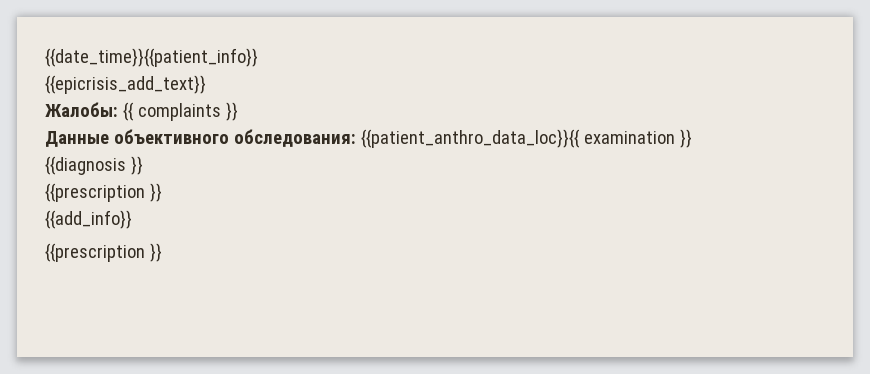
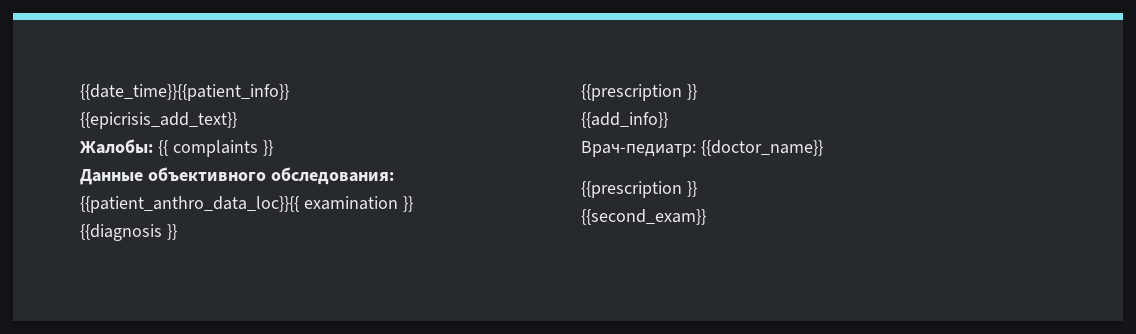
[45,243,162,262] // {{prescription }} -> [581,140,823,157] [581,181,697,198] [581,209,706,225] // Врач-педиатр: {{doctor_name}} // {{prescription }} // {{second_exam}}

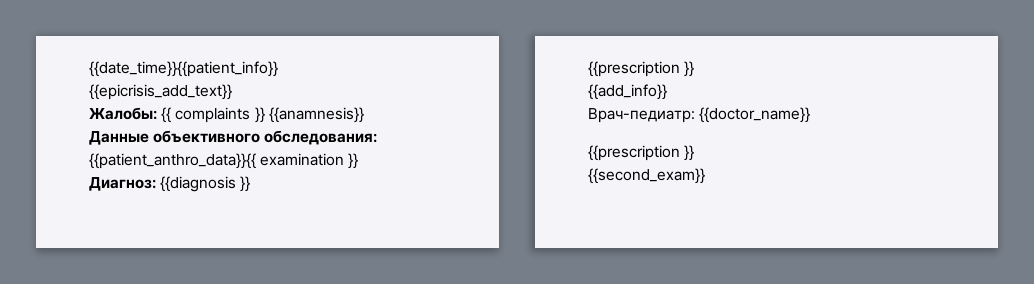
(273, 148) none -> [268,107,364,123] {{anamnesis}}
[80,196,299,213] {{patient_anthro_data_loc}}{{ -> [89,153,256,169] {{patient_anthro_data}}{{
(413, 204) none -> [89,177,156,191] Диагноз:

